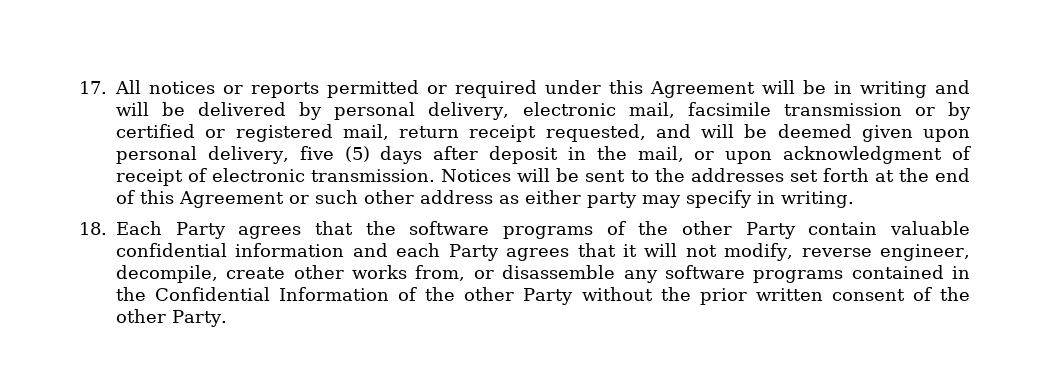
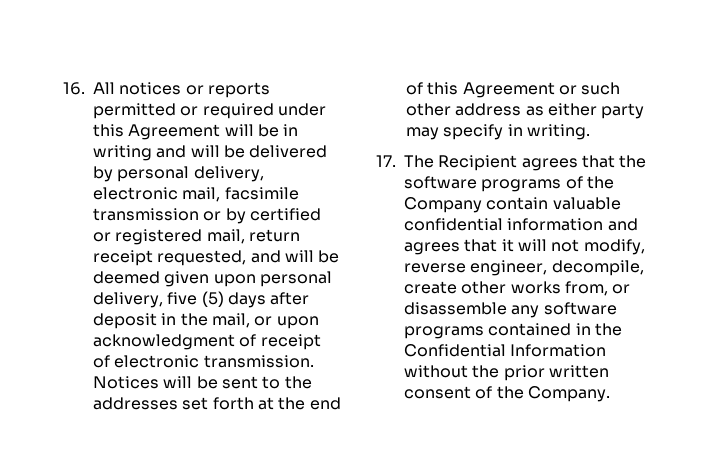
[79,81,107,94] 17. -> [63,82,85,95] 16.
[79,221,226,239] 18. Each Party -> [376,155,518,171] 17. The Recipient
[682,221,796,239] other Party -> [404,197,482,213] Company
[396,243,499,261] each Party -> (638, 224) none
[398,287,574,305] of the other Party -> (607, 350) none
[116,309,227,327] other Party. -> [527,386,610,402] Company.

